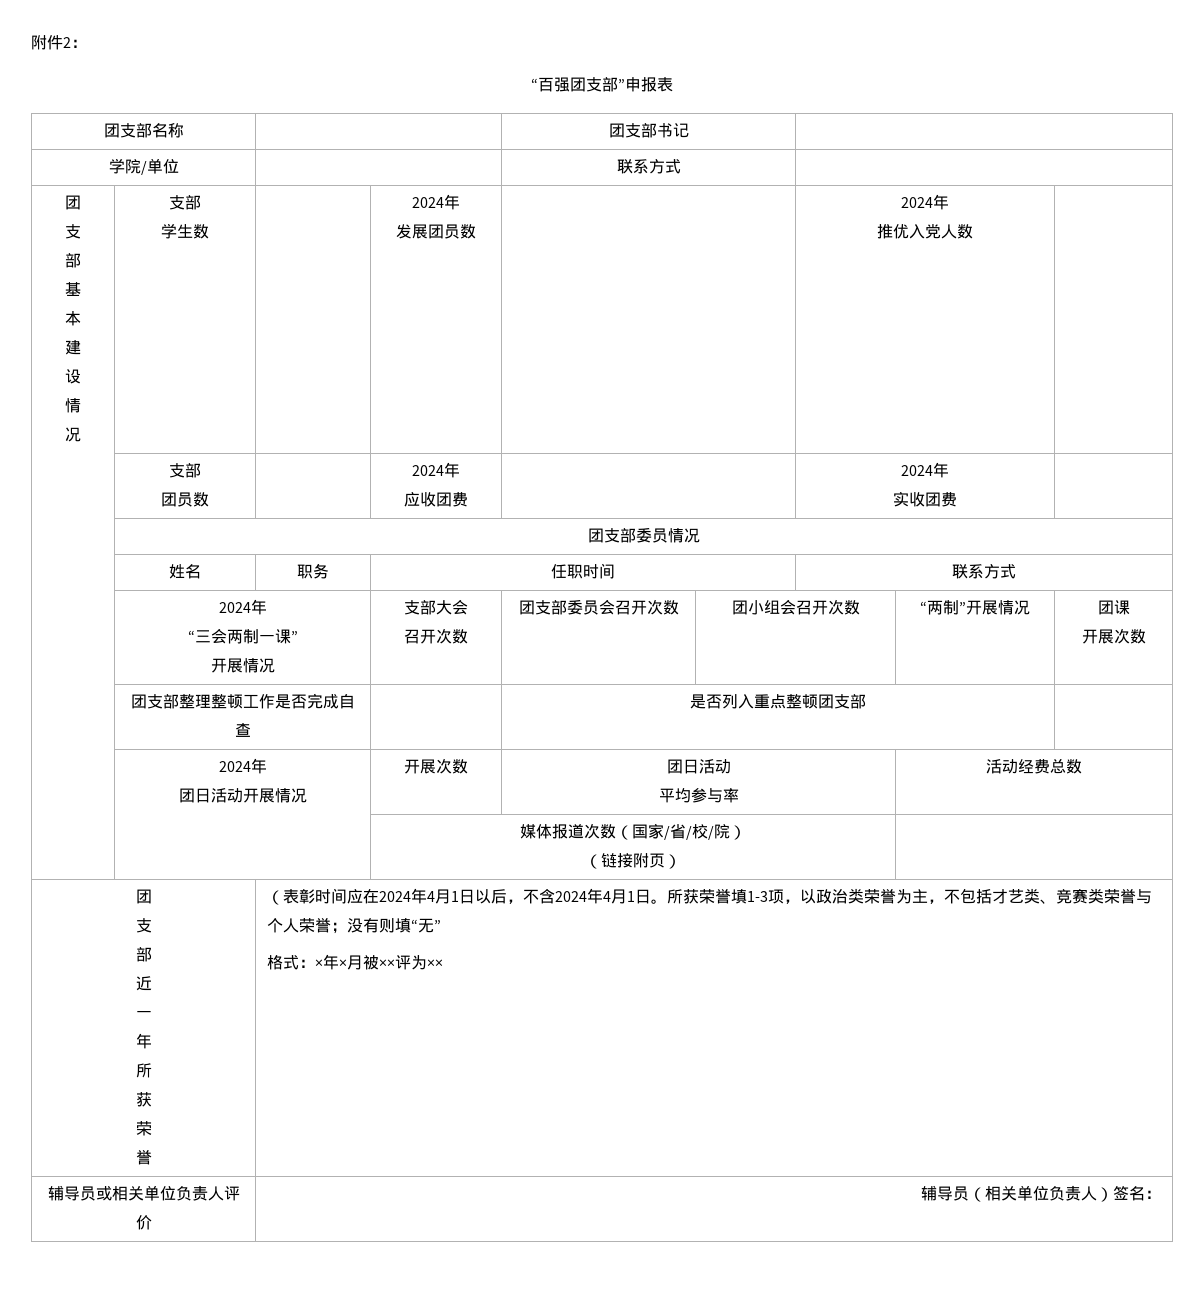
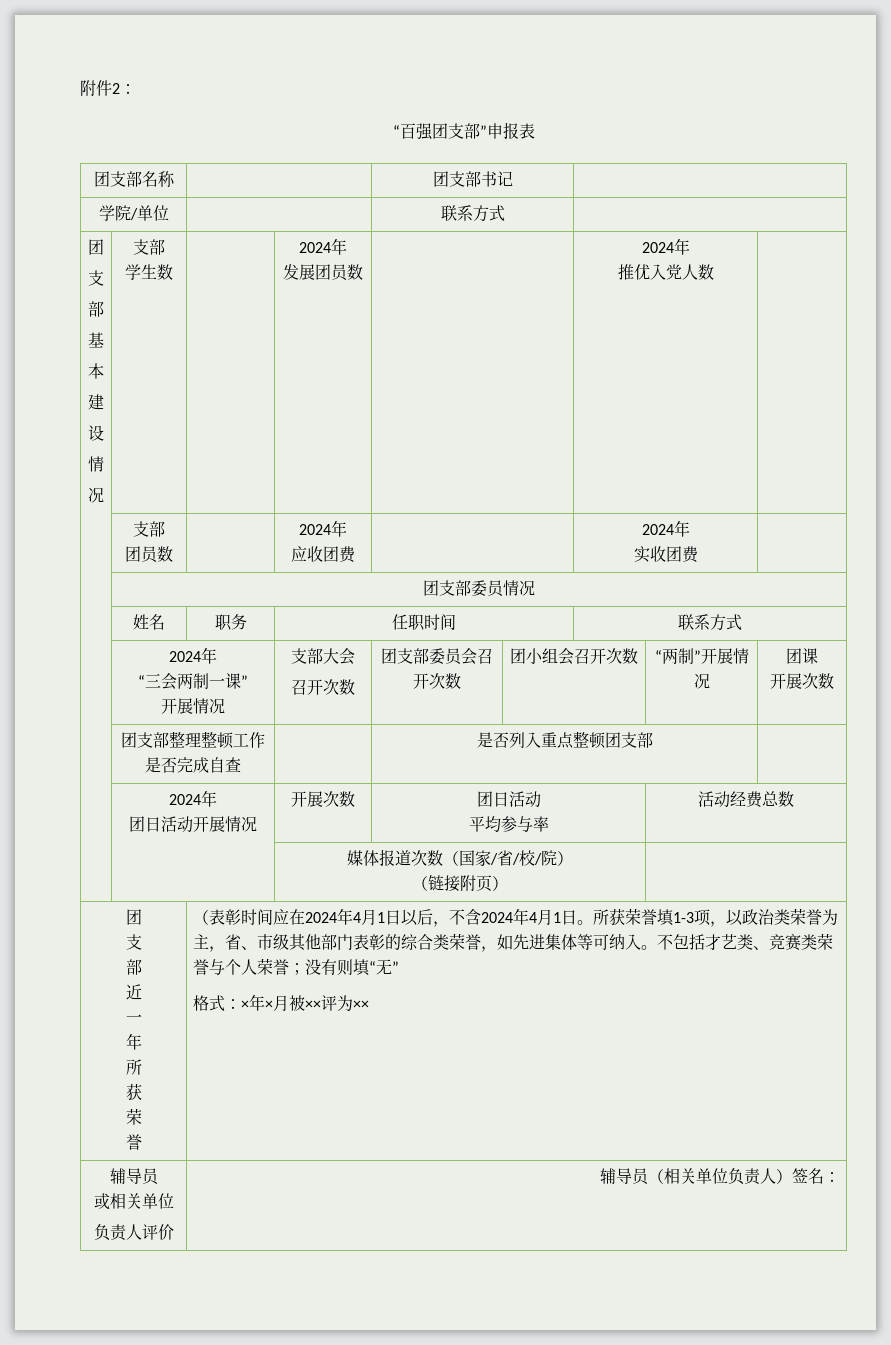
(944, 901) none -> [224,933,657,952] 省、市级其他部门表彰的综合类荣誉，如先进集体等可纳入。
(96, 1193) none -> (159, 1176) //
(176, 1193) none -> (174, 1201) //

